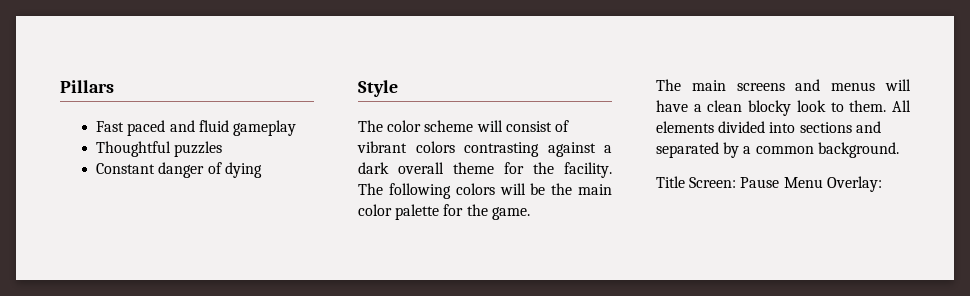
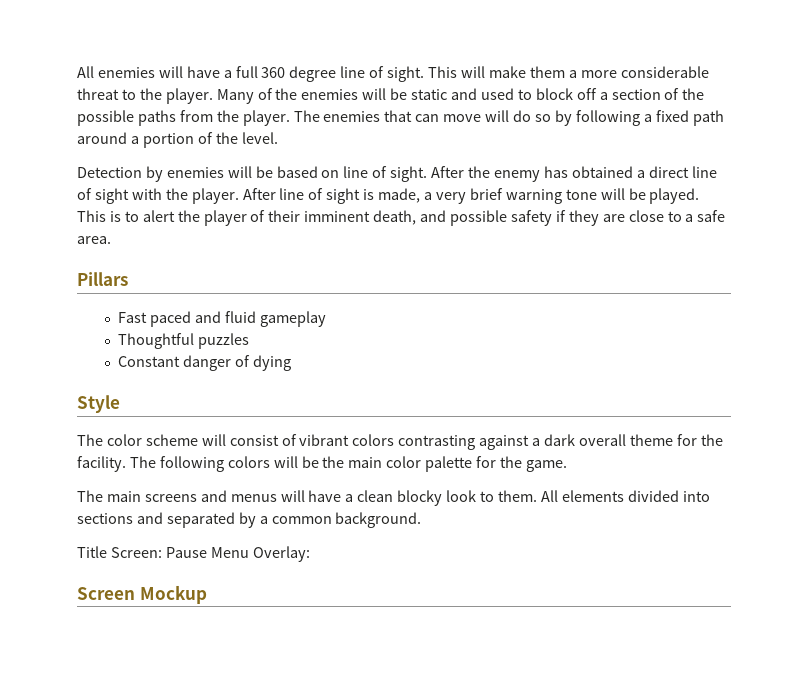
(60, 86) none -> [77,66,709,82] [77,88,705,104] [77,110,724,126] [77,132,278,148] [77,166,717,182] [77,188,700,204] [77,210,726,226] [77,236,111,244] All enemies will have a full 360 degree line of sight. This will make them a more considerable threat to the player. Many of the enemies will be static and used to block off a section of the possible paths from the player. The enemies that can move will do so by following a fixed path around a portion of the level. // Detection by enemies will be based on line of sight. After the enemy has obtained a direct line of sight with the player. After line of sight is made, a very brief warning tone will be played. This is to alert the player of their imminent death, and possible safety if they are close to a safe area. //
(882, 184) none -> [77,585,207,604] // Screen Mockup

